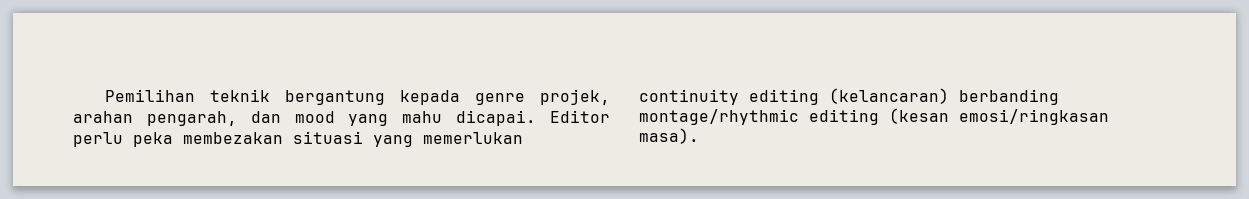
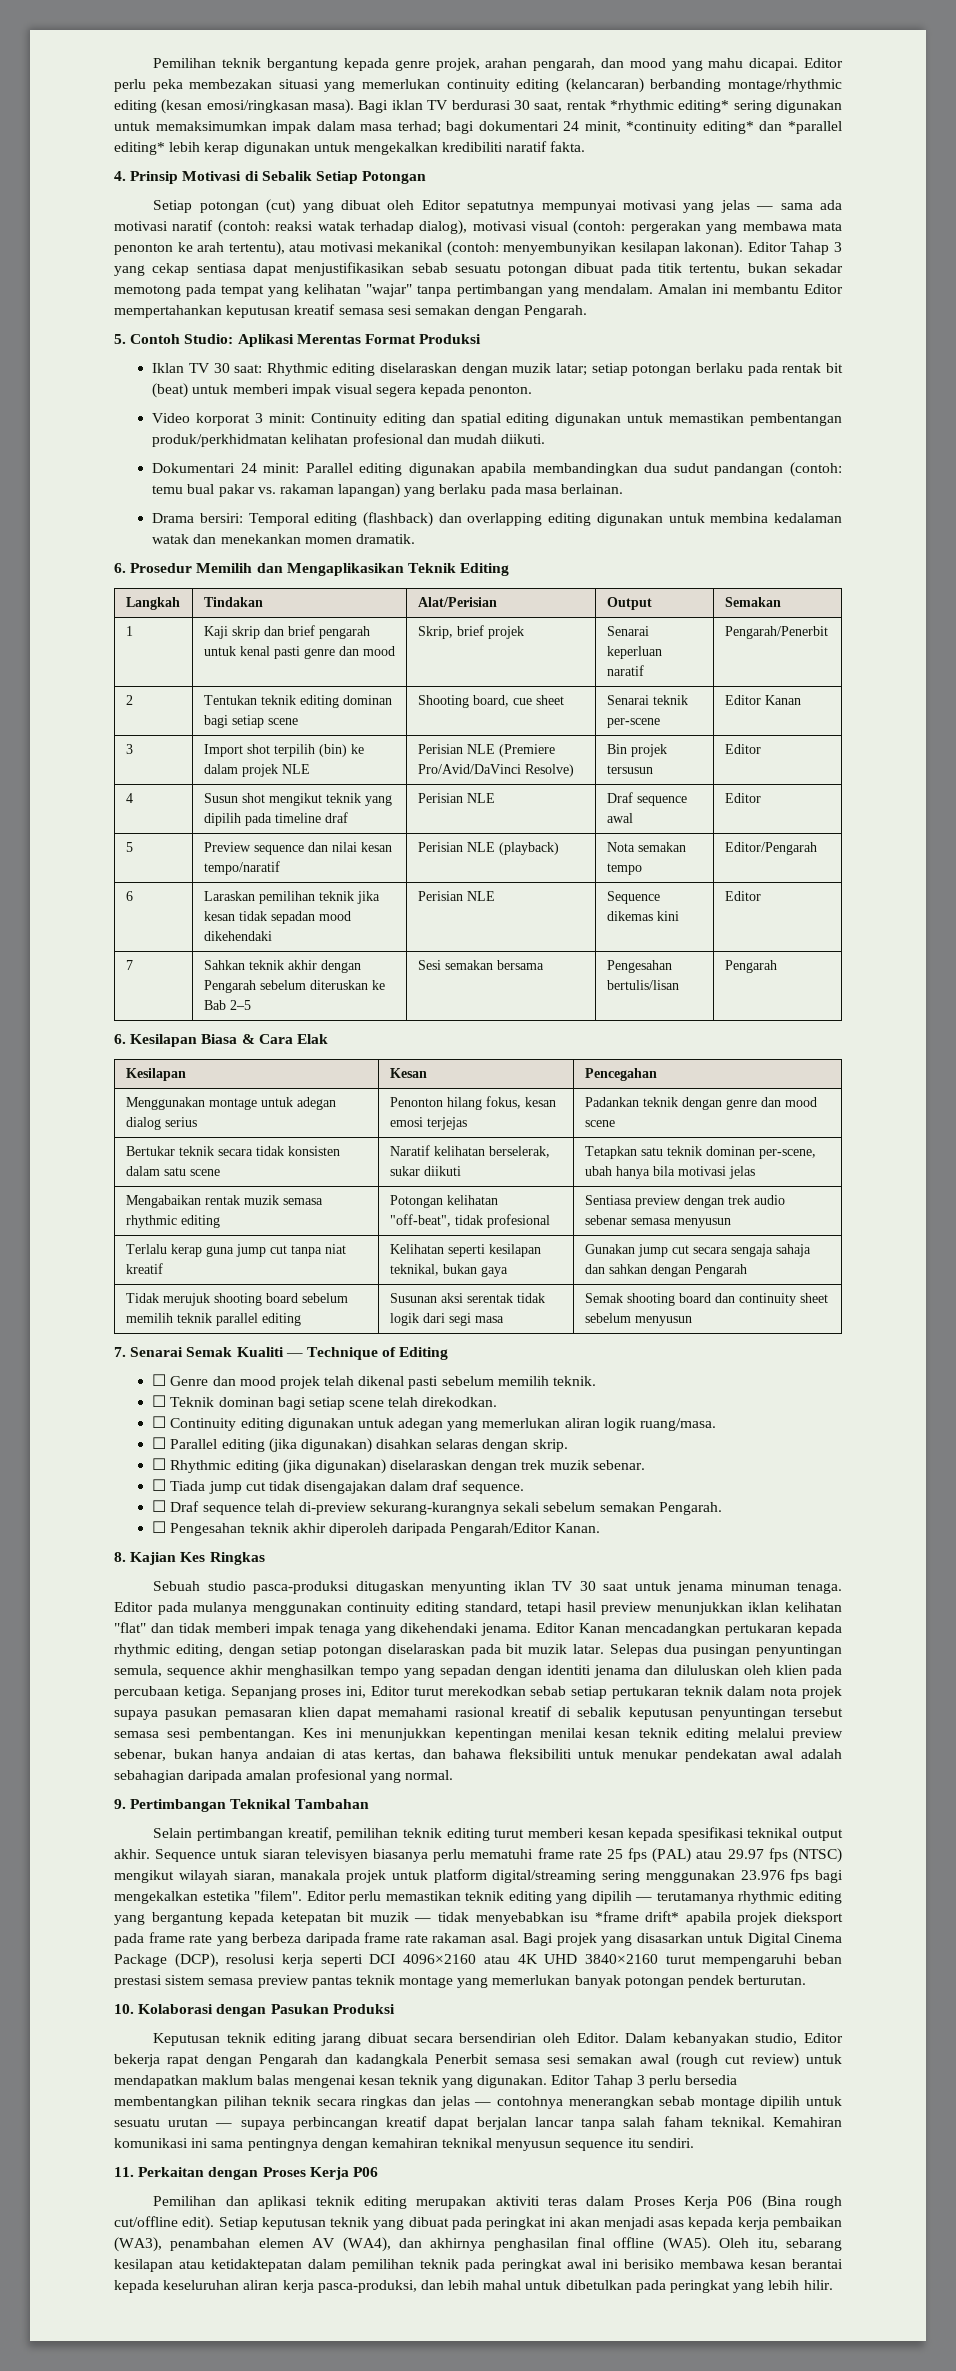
(699, 136) none -> [358,100,842,113] [114,121,843,134] [114,141,586,155] [114,171,427,184] [153,199,842,214] [114,220,842,235] [114,241,843,256] [114,262,843,276] [114,284,844,297] [114,304,588,318] [114,334,482,347] [152,363,844,376] [152,383,533,398] [152,413,842,426] [152,433,546,447] [152,462,842,477] [152,483,624,498] [152,512,843,527] [152,534,415,544] [114,563,510,576] [125,597,180,610] [203,597,263,607] [417,597,497,607] [606,597,652,610] [724,597,781,607] [125,626,133,636] [203,625,370,639] [203,646,395,659] [417,625,524,639] [606,626,649,636] [606,646,662,659] [606,665,644,676] [724,626,828,639] [125,695,133,705] [203,695,392,708] [203,715,298,728] [417,695,564,708] [606,695,688,705] [606,718,660,728] [724,695,801,705] [125,744,133,754] [203,744,364,757] [203,764,310,777] [417,744,555,757] [417,764,574,777] [606,744,667,757] [606,765,653,774] [724,744,761,754] [125,793,133,803] [203,793,392,806] [203,812,348,826] [417,793,495,803] [606,792,687,806] [606,813,633,823] [724,793,761,803] [125,842,133,852] [203,842,392,855] [203,861,280,875] [417,842,559,855] [606,842,686,852] [606,863,642,875] [724,842,817,855] [125,891,133,901] [203,891,380,904] [203,911,351,924] [203,931,272,941] [417,891,495,901] [606,891,660,904] [606,911,679,921] [724,891,761,901] [125,960,133,970] [203,960,361,973] [203,980,385,993] [203,1000,251,1010] [417,960,544,970] [606,960,672,973] [606,980,679,990] [724,960,777,973] [114,1034,328,1047] [125,1068,186,1081] [389,1068,427,1078] [584,1068,657,1081] [125,1097,336,1110] [125,1117,197,1130] [389,1096,556,1110] [389,1117,467,1130] [584,1097,817,1110] [584,1120,615,1127] [125,1146,340,1156] [125,1166,220,1176] [389,1145,550,1158] [389,1166,461,1176] [584,1146,816,1159] [584,1166,755,1179] [125,1195,323,1208] [125,1215,220,1228] [389,1195,498,1208] [389,1214,550,1228] [584,1195,785,1208] [584,1215,731,1228] [125,1244,346,1257] [125,1263,163,1274] [389,1244,541,1257] [389,1264,508,1277] [584,1244,811,1257] [584,1264,747,1277] [125,1293,348,1306] [125,1313,301,1326] [389,1293,545,1303] [389,1313,504,1326] [584,1293,828,1306] [584,1313,692,1326] [114,1347,449,1360] [152,1374,597,1389] [152,1395,498,1410] [152,1416,717,1431] [152,1437,568,1453] [152,1458,645,1474] [152,1479,524,1494] [152,1500,722,1515] [152,1521,601,1536] [114,1552,265,1565] [153,1581,842,1594] [114,1602,843,1615] [114,1622,842,1636] [114,1644,842,1657] [114,1665,842,1678] [114,1686,843,1699] [114,1706,843,1720] [114,1728,843,1741] [114,1748,842,1762] [114,1769,453,1783] [114,1799,369,1812] [153,1827,844,1841] [114,1848,842,1863] [114,1869,843,1883] [114,1890,843,1904] [114,1911,843,1925] [114,1932,842,1946] [114,1953,843,1968] [114,1975,807,1988] [114,2004,395,2017] [153,2033,844,2046] [114,2053,843,2068] [114,2075,738,2088] [114,2096,843,2109] [114,2116,843,2130] [114,2138,694,2151] [114,2167,378,2180] [153,2195,842,2210] [114,2216,842,2231] [114,2237,842,2252] [114,2259,844,2272] [114,2280,833,2293] Bagi iklan TV berdurasi 30 saat, rentak *rhythmic editing* sering digunakan untuk memaksimumkan impak dalam masa terhad; bagi dokumentari 24 minit, *continuity editing* dan *parallel editing* lebih kerap digunakan untuk mengekalkan kredibiliti naratif fakta. // 4. Prinsip Motivasi di Sebalik Setiap Potongan // Setiap potongan (cut) yang dibuat oleh Editor sepatutnya mempunyai motivasi yang jelas — sama ada motivasi naratif (contoh: reaksi watak terhadap dialog), motivasi visual (contoh: pergerakan yang membawa mata penonton ke arah tertentu), atau motivasi mekanikal (contoh: menyembunyikan kesilapan lakonan). Editor Tahap 3 yang cekap sentiasa dapat menjustifikasikan sebab sesuatu potongan dibuat pada titik tertentu, bukan sekadar memotong pada tempat yang kelihatan "wajar" tanpa pertimbangan yang mendalam. Amalan ini membantu Editor mempertahankan keputusan kreatif semasa sesi semakan dengan Pengarah. // 5. Contoh Studio: Aplikasi Merentas Format Produksi // Iklan TV 30 saat: Rhythmic editing diselaraskan dengan muzik latar; setiap potongan berlaku pada rentak bit (beat) untuk memberi impak visual segera kepada penonton. // Video korporat 3 minit: Continuity editing dan spatial editing digunakan untuk memastikan pembentangan produk/perkhidmatan kelihatan profesional dan mudah diikuti. // Dokumentari 24 minit: Parallel editing digunakan apabila membandingkan dua sudut pandangan (contoh: temu bual pakar vs. rakaman lapangan) yang berlaku pada masa berlainan. // Drama bersiri: Temporal editing (flashback) dan overlapping editing digunakan untuk membina kedalaman watak dan menekankan momen dramatik. // 6. Prosedur Memilih dan Mengaplikasikan Teknik Editing // Langkah | Tindakan | Alat/Perisian | Output | Semakan // 1 | Kaji skrip dan brief pengarah untuk kenal pasti genre dan mood | Skrip, brief projek | Senarai keperluan naratif | Pengarah/Penerbit // 2 | Tentukan teknik editing dominan bagi setiap scene | Shooting board, cue sheet | Senarai teknik per-scene | Editor Kanan // 3 | Import shot terpilih (bin) ke dalam projek NLE | Perisian NLE (Premiere Pro/Avid/DaVinci Resolve) | Bin projek tersusun | Editor // 4 | Susun shot mengikut teknik yang dipilih pada timeline draf | Perisian NLE | Draf sequence awal | Editor // 5 | Preview sequence dan nilai kesan tempo/naratif | Perisian NLE (playback) | Nota semakan tempo | Editor/Pengarah // 6 | Laraskan pemilihan teknik jika kesan tidak sepadan mood dikehendaki | Perisian NLE | Sequence dikemas kini | Editor // 7 | Sahkan teknik akhir dengan Pengarah sebelum diteruskan ke Bab 2–5 | Sesi semakan bersama | Pengesahan bertulis/lisan | Pengarah // 6. Kesilapan Biasa & Cara Elak // Kesilapan | Kesan | Pencegahan // Menggunakan montage untuk adegan dialog serius | Penonton hilang fokus, kesan emosi terjejas | Padankan teknik dengan genre dan mood scene // Bertukar teknik secara tidak konsisten dalam satu scene | Naratif kelihatan berselerak, sukar diikuti | Tetapkan satu teknik dominan per-scene, ubah hanya bila motivasi jelas // Mengabaikan rentak muzik semasa rhythmic editing | Potongan kelihatan "off-beat", tidak profesional | Sentiasa preview dengan trek audio sebenar semasa menyusun // Terlalu kerap guna jump cut tanpa niat kreatif | Kelihatan seperti kesilapan teknikal, bukan gaya | Gunakan jump cut secara sengaja sahaja dan sahkan dengan Pengarah // Tidak merujuk shooting board sebelum memilih teknik parallel editing | Susunan aksi serentak tidak logik dari segi masa | Semak shooting board dan continuity sheet sebelum menyusun // 7. Senarai Semak Kualiti — Technique of Editing // ☐ Genre dan mood projek telah dikenal pasti sebelum memilih teknik. // ☐ Teknik dominan bagi setiap scene telah direkodkan. // ☐ Continuity editing digunakan untuk adegan yang memerlukan aliran logik ruang/masa. // ☐ Parallel editing (jika digunakan) disahkan selaras dengan skrip. // ☐ Rhythmic editing (jika digunakan) diselaraskan dengan trek muzik sebenar. // ☐ Tiada jump cut tidak disengajakan dalam draf sequence. // ☐ Draf sequence telah di-preview sekurang-kurangnya sekali sebelum semakan Pengarah. // ☐ Pengesahan teknik akhir diperoleh daripada Pengarah/Editor Kanan. // 8. Kajian Kes Ringkas // Sebuah studio pasca-produksi ditugaskan menyunting iklan TV 30 saat untuk jenama minuman tenaga. Editor pada mulanya menggunakan continuity editing standard, tetapi hasil preview menunjukkan iklan kelihatan "flat" dan tidak memberi impak tenaga yang dikehendaki jenama. Editor Kanan mencadangkan pertukaran kepada rhythmic editing, dengan setiap potongan diselaraskan pada bit muzik latar. Selepas dua pusingan penyuntingan semula, sequence akhir menghasilkan tempo yang sepadan dengan identiti jenama dan diluluskan oleh klien pada percubaan ketiga. Sepanjang proses ini, Editor turut merekodkan sebab setiap pertukaran teknik dalam nota projek supaya pasukan pemasaran klien dapat memahami rasional kreatif di sebalik keputusan penyuntingan tersebut semasa sesi pembentangan. Kes ini menunjukkan kepentingan menilai kesan teknik editing melalui preview sebenar, bukan hanya andaian di atas kertas, dan bahawa fleksibiliti untuk menukar pendekatan awal adalah sebahagian daripada amalan profesional yang normal. // 9. Pertimbangan Teknikal Tambahan // Selain pertimbangan kreatif, pemilihan teknik editing turut memberi kesan kepada spesifikasi teknikal output akhir. Sequence untuk siaran televisyen biasanya perlu mematuhi frame rate 25 fps (PAL) atau 29.97 fps (NTSC) mengikut wilayah siaran, manakala projek untuk platform digital/streaming sering menggunakan 23.976 fps bagi mengekalkan estetika "filem". Editor perlu memastikan teknik editing yang dipilih — terutamanya rhythmic editing yang bergantung kepada ketepatan bit muzik — tidak menyebabkan isu *frame drift* apabila projek dieksport pada frame rate yang berbeza daripada frame rate rakaman asal. Bagi projek yang disasarkan untuk Digital Cinema Package (DCP), resolusi kerja seperti DCI 4096×2160 atau 4K UHD 3840×2160 turut mempengaruhi beban prestasi sistem semasa preview pantas teknik montage yang memerlukan banyak potongan pendek berturutan. // 10. Kolaborasi dengan Pasukan Produksi // Keputusan teknik editing jarang dibuat secara bersendirian oleh Editor. Dalam kebanyakan studio, Editor bekerja rapat dengan Pengarah dan kadangkala Penerbit semasa sesi semakan awal (rough cut review) untuk mendapatkan maklum balas mengenai kesan teknik yang digunakan. Editor Tahap 3 perlu bersedia membentangkan pilihan teknik secara ringkas dan jelas — contohnya menerangkan sebab montage dipilih untuk sesuatu urutan — supaya perbincangan kreatif dapat berjalan lancar tanpa salah faham teknikal. Kemahiran komunikasi ini sama pentingnya dengan kemahiran teknikal menyusun sequence itu sendiri. // 11. Perkaitan dengan Proses Kerja P06 // Pemilihan dan aplikasi teknik editing merupakan aktiviti teras dalam Proses Kerja P06 (Bina rough cut/offline edit). Setiap keputusan teknik yang dibuat pada peringkat ini akan menjadi asas kepada kerja pembaikan (WA3), penambahan elemen AV (WA4), dan akhirnya penghasilan final offline (WA5). Oleh itu, sebarang kesilapan atau ketidaktepatan dalam pemilihan teknik pada peringkat awal ini berisiko membawa kesan berantai kepada keseluruhan aliran kerja pasca-produksi, dan lebih mahal untuk dibetulkan pada peringkat yang lebih hilir.

